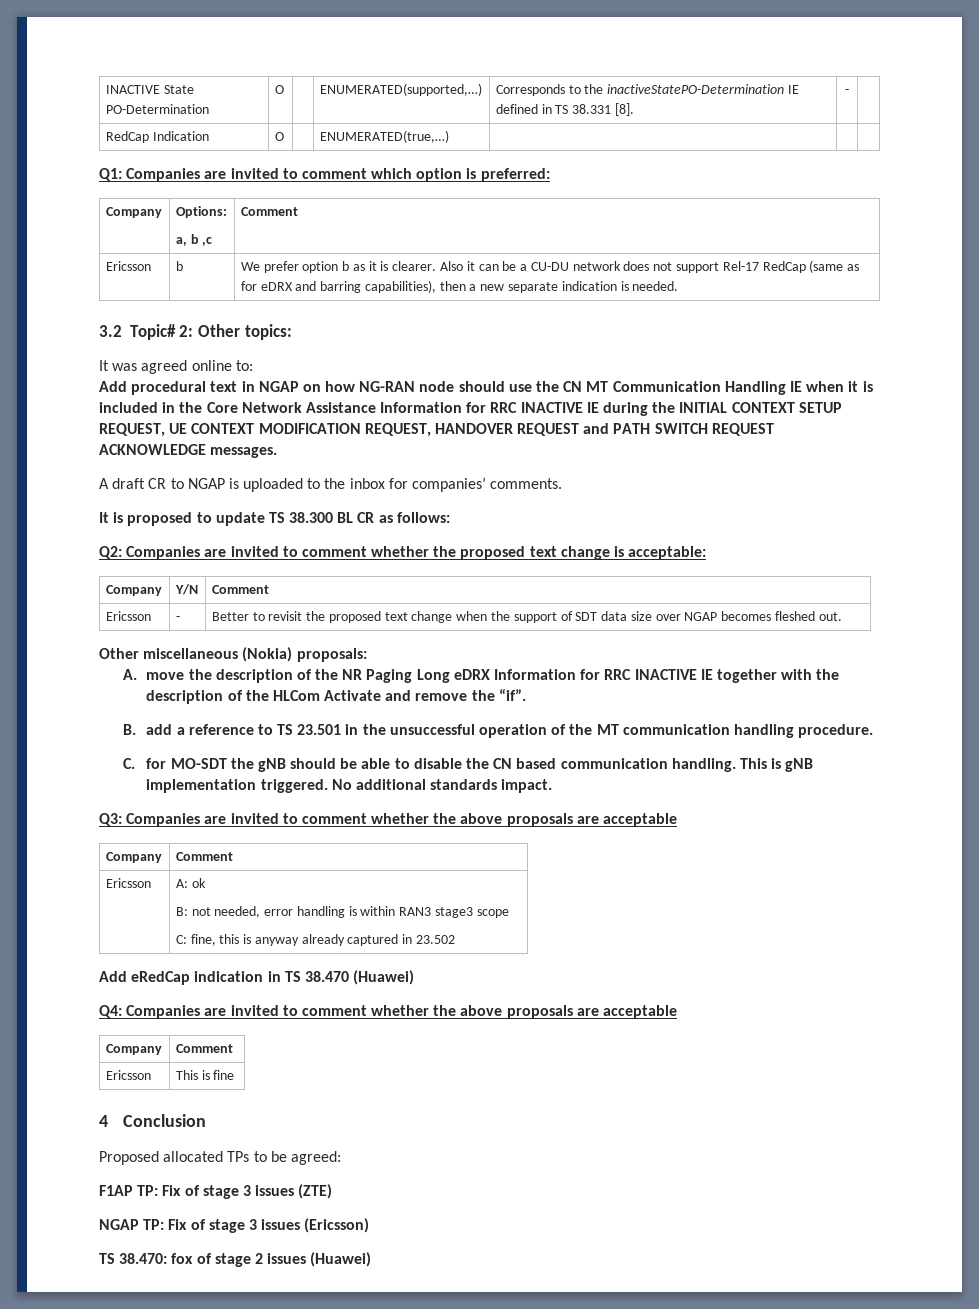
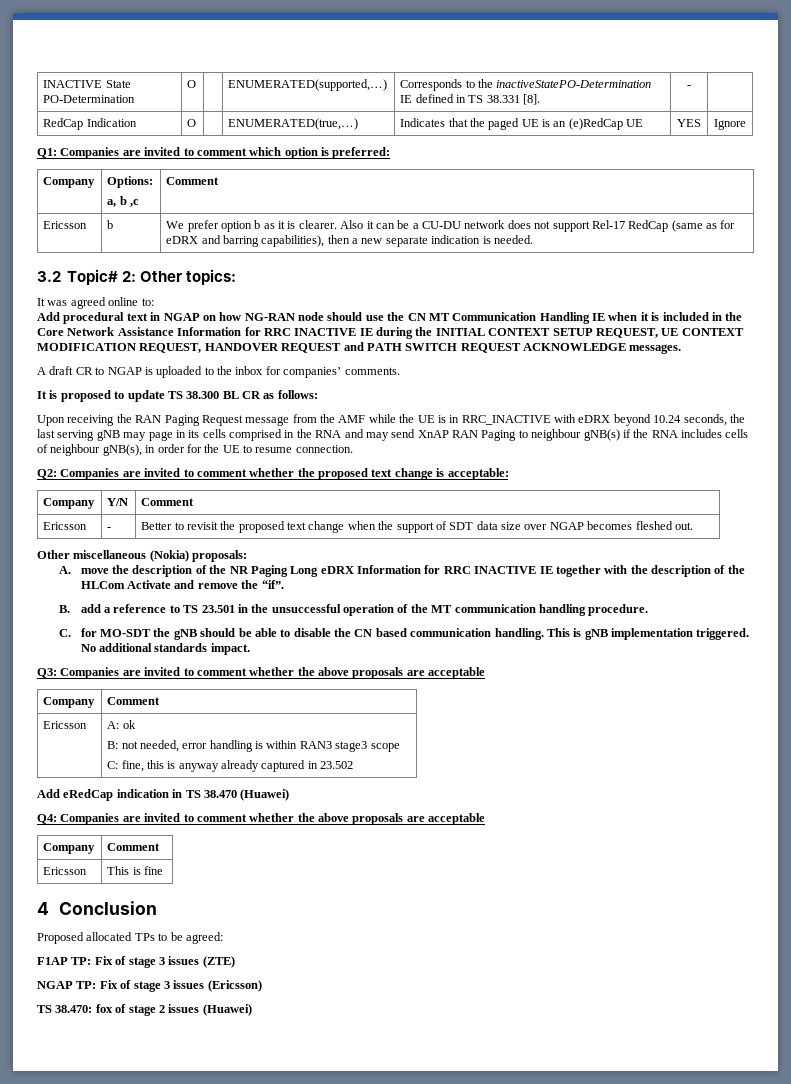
(449, 136) | | -> [400,118,644,130] [677,119,701,127] [714,119,746,130] Indicates that the paged UE is an (e)RedCap UE | YES | Ignore
(450, 517) none -> [37,414,745,426] [37,429,749,441] [37,444,353,456] // Upon receiving the RAN Paging Request message from the AMF while the UE is in RRC_INACTIVE with eDRX beyond 10.24 seconds, the last serving gNB may page in its cells comprised in the RNA and may send XnAP RAN Paging to neighbour gNB(s) if the RNA includes cells of neighbour gNB(s), in order for the UE to resume connection.

